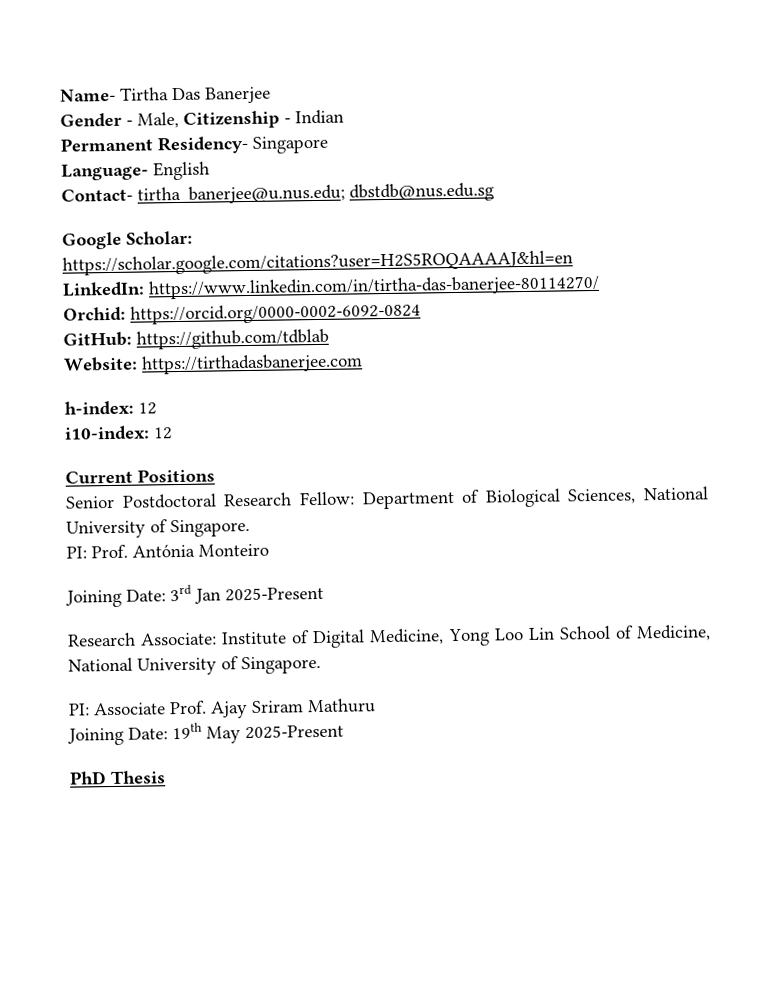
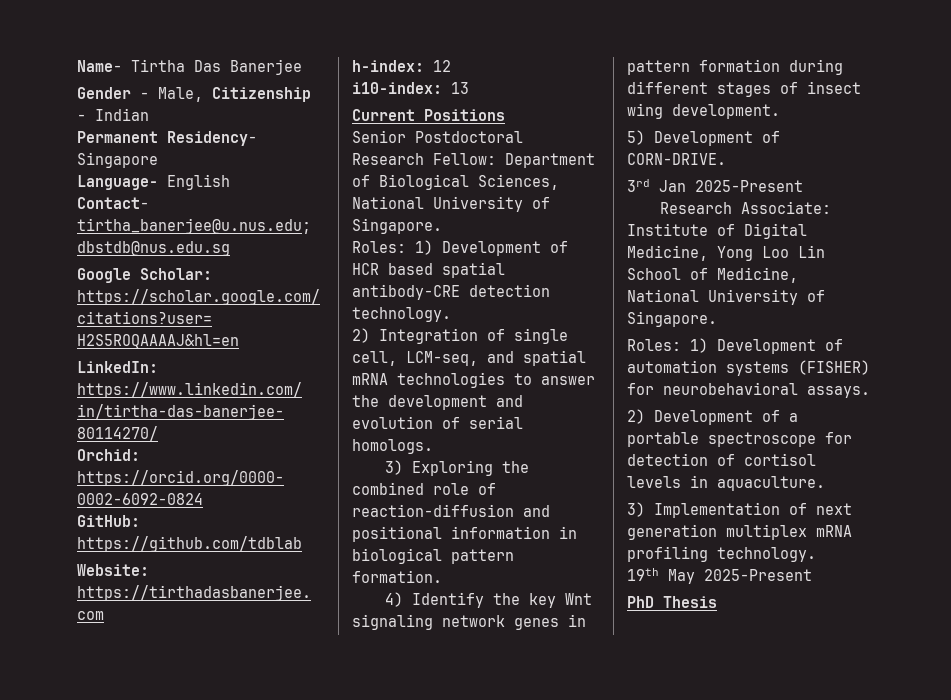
[153,427,173,440] 12 -> [451,82,469,94] 13
[66,543,269,559] [65,589,166,608] PI: Prof. Antόnia Monteiro // Joining Date: -> [352,240,568,256] [352,262,505,278] [352,284,550,300] [352,307,451,322] [352,328,568,344] [352,350,586,366] [352,372,595,388] [352,395,523,410] [352,416,523,429] [352,439,433,454] [384,460,529,476] [352,482,496,495] [352,504,550,517] [352,526,577,542] [352,548,514,564] [352,570,442,583] [384,592,592,608] [352,614,586,630] [627,59,843,75] [627,81,861,97] [627,103,780,119] [627,130,780,146] [627,153,726,165] Roles: 1) Development of HCR based spatial antibody-CRE detection technology. // 2) Integration of single cell, LCM-seq, and spatial mRNA technologies to answer the development and evolution of serial homologs. // 3) Exploring the combined role of reaction-diffusion and positional information in biological pattern formation. // 4) Identify the key Wnt signaling network genes in pattern formation during different stages of insect wing development. // 5) Development of CORN-DRIVE. //
[68,698,376,719] [67,727,168,746] PI: Associate Prof. Ajay Sriram Mathuru // Joining Date: -> [627,338,843,354] [627,360,870,376] [627,382,870,398] [627,409,798,425] [627,432,852,447] [627,453,816,466] [627,475,825,491] [627,502,852,518] [627,524,852,540] [627,546,816,562] Roles: 1) Development of automation systems (FISHER) for neurobehavioral assays. // 2) Development of a portable spectroscope for detection of cortisol levels in aquaculture. // 3) Implementation of next generation multiplex mRNA profiling technology. //

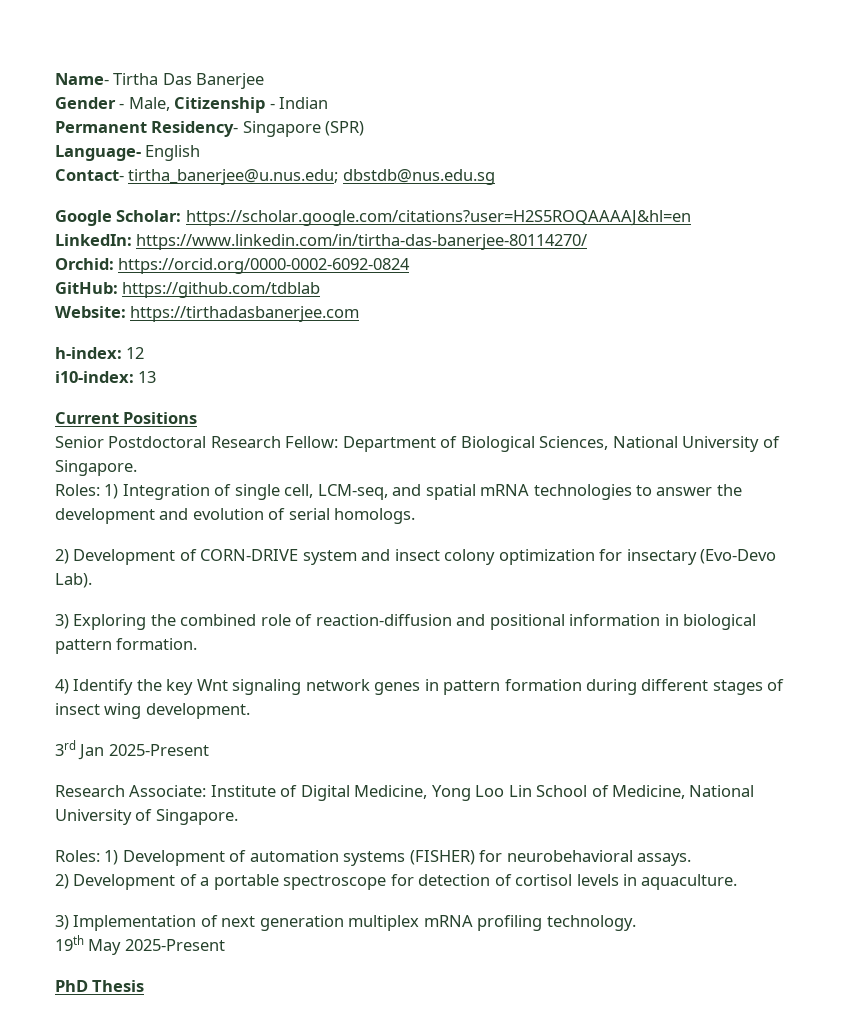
(158, 160) none -> [325,121,365,136] (SPR)
[442,241,568,256] [352,262,505,278] [352,284,550,300] [352,307,451,322] [352,328,370,343] Development of HCR based spatial antibody-CRE detection technology. // 2) -> (119, 491) none
(433, 446) none -> [55,549,777,565] [55,573,92,588] // 2) Development of CORN-DRIVE system and insect colony optimization for insectary (Evo-Devo Lab).
[627,130,780,146] [627,153,726,165] // 5) Development of CORN-DRIVE. -> (250, 711) none

